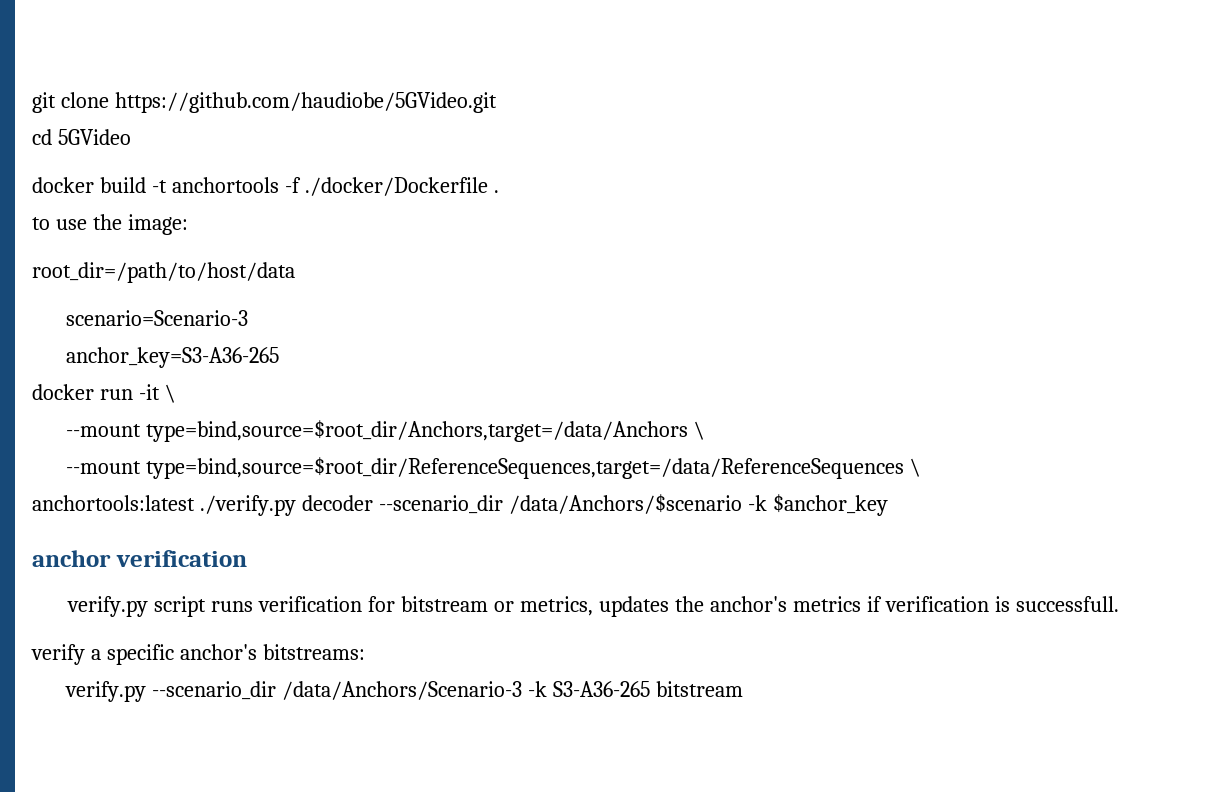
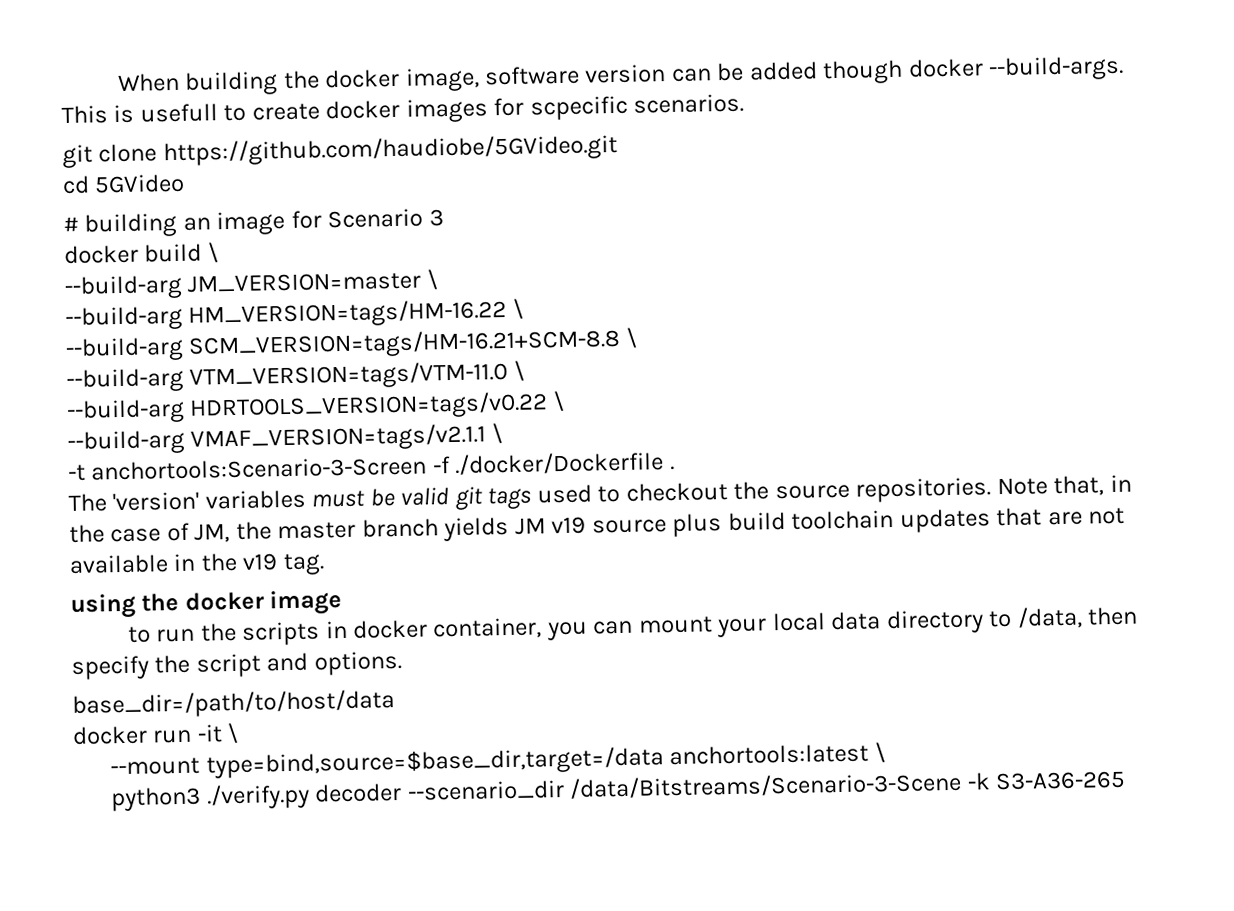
(32, 102) none -> [116,55,1125,96] [61,93,745,125] When building the docker image, software version can be added though docker --build-args. This is usefull to create docker images for scpecific scenarios. //
[32,177,499,196] [32,214,188,235] [32,262,295,283] [66,310,249,326] [66,347,280,368] docker build -t anchortools -f ./docker/Dockerfile . // to use the image: // root_dir=/path/to/host/data // scenario=Scenario-3 // anchor_key=S3-A36-265 -> [63,208,444,238] [64,242,219,264] [64,269,438,300] [65,298,524,331] [65,327,638,362] [66,360,525,393] [66,390,565,424] [67,423,503,455] [68,451,675,481] [68,474,1132,512] [69,507,1126,543] [69,552,325,576] [70,589,343,619] [127,606,1139,646] [71,650,402,680] [72,689,395,719] # building an image for Scenario 3 // docker build \ // --build-arg JM_VERSION=master \ // --build-arg HM_VERSION=tags/HM-16.22 \ // --build-arg SCM_VERSION=tags/HM-16.21+SCM-8.8 \ // --build-arg VTM_VERSION=tags/VTM-11.0 \ // --build-arg HDRTOOLS_VERSION=tags/v0.22 \ // --build-arg VMAF_VERSION=tags/v2.1.1 \ // -t anchortools:Scenario-3-Screen -f ./docker/Dockerfile . // The 'version' variables must be valid git tags used to checkout the source repositories. Note that, in the case of JM, the master branch yields JM v19 source plus build toolchain updates that are not available in the v19 tag. // using the docker image // to run the scripts in docker container, you can mount your local data directory to /data, then specify the script and options. // base_dir=/path/to/host/data
[146,420,705,442] [66,457,921,479] [32,494,888,516] [32,550,247,567] [67,596,1119,617] [31,644,365,665] [65,681,522,702] type=bind,source=$root_dir/Anchors,target=/data/Anchors \ // --mount type=bind,source=$root_dir/ReferenceSequences,target=/data/ReferenceSequences \ // anchortools:latest ./verify.py decoder --scenario_dir /data/Anchors/$scenario -k $anchor_key // anchor verification // verify.py script runs verification for bitstream or metrics, updates the anchor's metrics if verification is successfull. // verify a specific anchor's bitstreams: // verify.py --scenario_dir /data/Anchors/Scenario-3 -> [205,742,886,779] [110,771,963,812] type=bind,source=$base_dir,target=/data anchortools:latest \ // python3 ./verify.py decoder --scenario_dir /data/Bitstreams/Scenario-3-Scene
[655,681,743,697] bitstream -> (1127, 780) none

